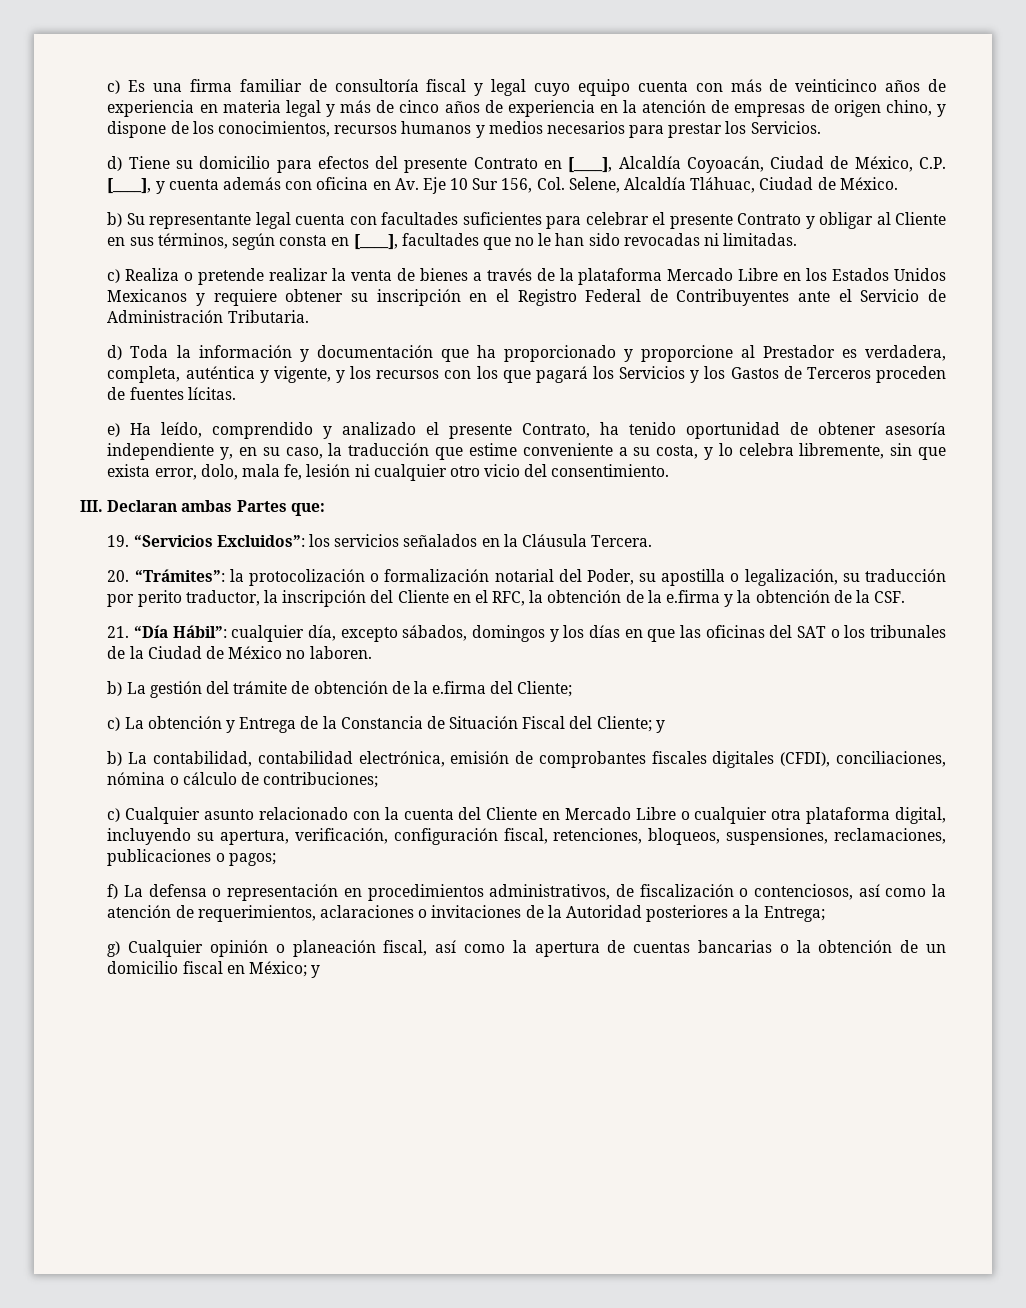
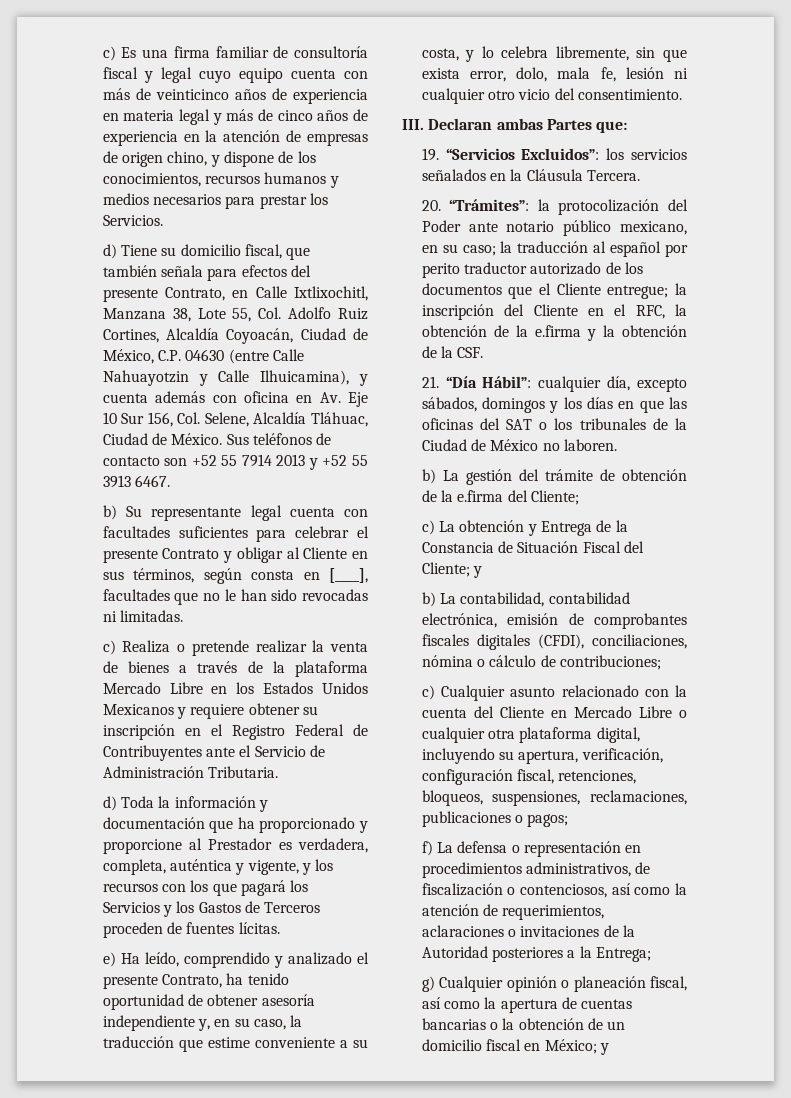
[276,156,613,173] para efectos del presente Contrato en [____], -> [245,244,311,260] [102,265,312,281] [102,286,369,302] [102,307,368,322] [102,329,159,343] fiscal, que también señala para efectos del presente Contrato, en Calle Ixtlixochitl, Manzana 38, Lote 55, Col. Adolfo Ruiz Cortines,
[107,178,152,194] [____], -> [185,349,305,364] [102,370,350,386] 04630 (entre Calle Nahuayotzin y Calle Ilhuicamina),
(898, 183) none -> [226,433,332,445] [102,454,368,470] [102,475,171,488] Sus teléfonos de contacto son +52 55 7914 2013 y +52 55 3913 6467.
[370,569,946,586] [107,590,260,607] o formalización notarial del Poder, su apostilla o legalización, su traducción por perito traductor, -> [668,199,688,211] [421,220,687,236] [421,241,688,257] [421,262,644,278] [421,283,669,299] del Poder ante notario público mexicano, en su caso; la traducción al español por perito traductor autorizado de los documentos que el Cliente entregue;

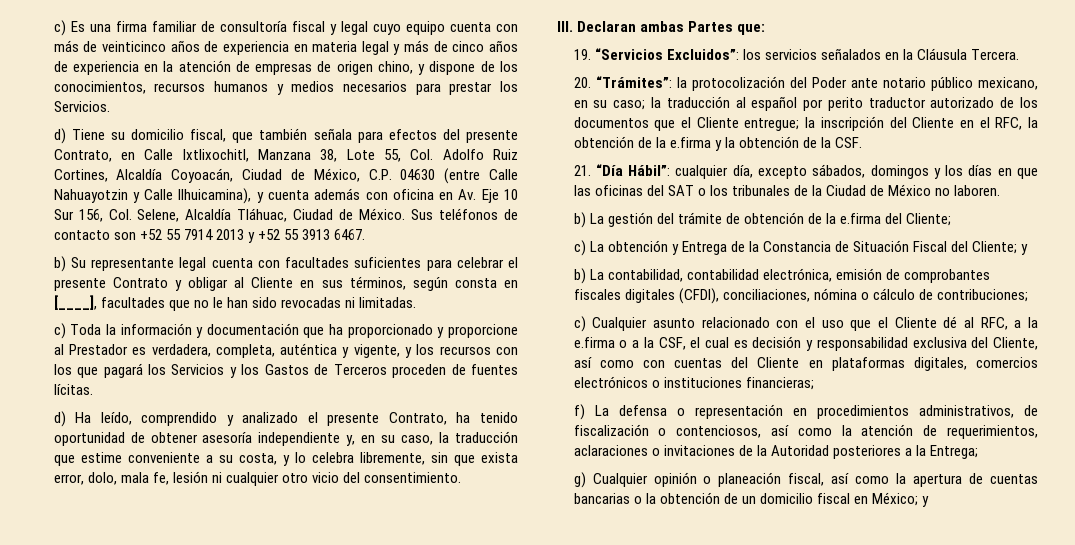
[122,640,368,656] [102,661,368,677] [102,682,368,694] [102,703,319,719] [102,724,369,740] [102,745,326,761] [102,766,279,778] [102,796,117,811] Realiza o pretende realizar la venta de bienes a través de la plataforma Mercado Libre en los Estados Unidos Mexicanos y requiere obtener su inscripción en el Registro Federal de Contribuyentes ante el Servicio de Administración Tributaria. // d) -> (66, 331) none
[102,952,116,967] e) -> [53,411,66,427] d)
[675,685,687,697] [421,706,687,718] [421,727,640,743] [421,748,663,764] [421,769,637,785] [421,790,687,806] [421,811,569,827] la cuenta del Cliente en Mercado Libre o cualquier otra plataforma digital, incluyendo su apertura, verificación, configuración fiscal, retenciones, bloqueos, suspensiones, reclamaciones, publicaciones o pagos; -> [804,316,1038,331] [573,336,1038,351] [573,357,1038,371] [573,376,814,390] el uso que el Cliente dé al RFC, a la e.firma o a la CSF, el cual es decisión y responsabilidad exclusiva del Cliente, así como con cuentas del Cliente en plataformas digitales, comercios electrónicos o instituciones financieras;

